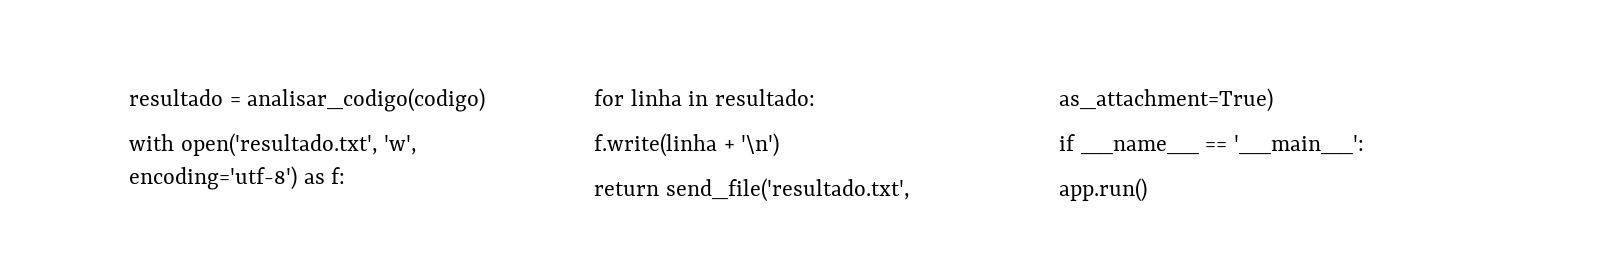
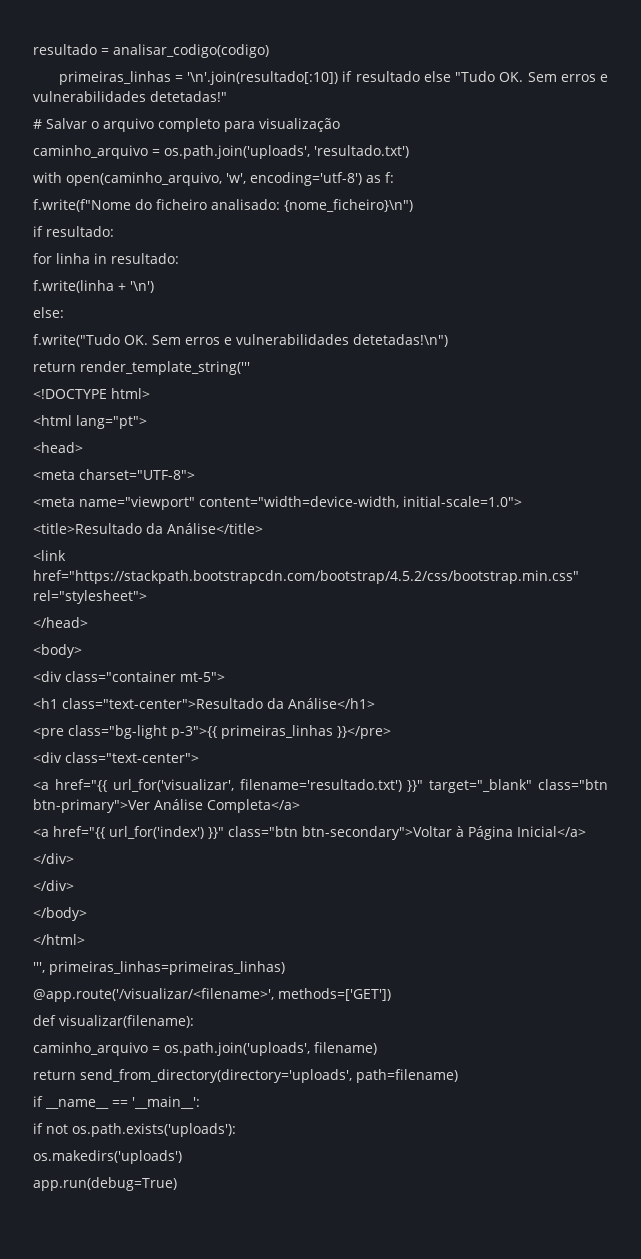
(486, 100) none -> [58,71,608,85] [33,91,227,102] [33,118,340,132] [33,145,409,159] // primeiras_linhas = '\n'.join(resultado[:10]) if resultado else "Tudo OK. Sem erros e vulnerabilidades detetadas!" // # Salvar o arquivo completo para visualização // caminho_arquivo = os.path.join('uploads', 'resultado.txt')
[180,133,378,157] open('resultado.txt', -> [66,172,222,186] open(caminho_arquivo,
(346, 175) none -> [33,199,413,212] [33,226,114,237] // f.write(f"Nome do ficheiro analisado: {nome_ficheiro}\n") // if resultado:
[594,178,910,202] [1059,88,1273,112] return send_file('resultado.txt', as_attachment=True) -> [33,307,64,318] [33,334,448,347] [33,361,250,375] [33,388,150,399] [33,415,147,429] [33,442,83,453] [33,469,195,480] [33,496,522,510] [33,523,263,534] [33,550,66,561] [33,570,579,584] [33,590,147,604] [33,617,88,628] [33,644,82,658] [33,671,225,682] [33,698,375,709] [33,725,391,739] [33,752,199,763] [33,779,608,793] [33,799,300,813] [33,826,586,840] [33,853,74,864] [33,880,74,891] [33,907,87,921] [33,934,85,945] [33,961,285,975] [33,988,391,1002] [33,1015,194,1028] [33,1042,377,1056] [33,1069,458,1083] else: // f.write("Tudo OK. Sem erros e vulnerabilidades detetadas!\n") // return render_template_string(''' // <!DOCTYPE html> // <html lang="pt"> // <head> // <meta charset="UTF-8"> // <meta name="viewport" content="width=device-width, initial-scale=1.0"> // <title>Resultado da Análise</title> // <link href="https://stackpath.bootstrapcdn.com/bootstrap/4.5.2/css/bootstrap.min.css" rel="stylesheet"> // </head> // <body> // <div class="container mt-5"> // <h1 class="text-center">Resultado da Análise</h1> // <pre class="bg-light p-3">{{ primeiras_linhas }}</pre> // <div class="text-center"> // <a href="{{ url_for('visualizar', filename='resultado.txt') }}" target="_blank" class="btn btn-primary">Ver Análise Completa</a> // <a href="{{ url_for('index') }}" class="btn btn-secondary">Voltar à Página Inicial</a> // </div> // </div> // </body> // </html> // ''', primeiras_linhas=primeiras_linhas) // @app.route('/visualizar/<filename>', methods=['GET']) // def visualizar(filename): // caminho_arquivo = os.path.join('uploads', filename) // return send_from_directory(directory='uploads', path=filename)
[1059,178,1147,202] app.run() -> [33,1123,236,1137] [33,1150,182,1164] [33,1177,177,1191] if not os.path.exists('uploads'): // os.makedirs('uploads') // app.run(debug=True)

